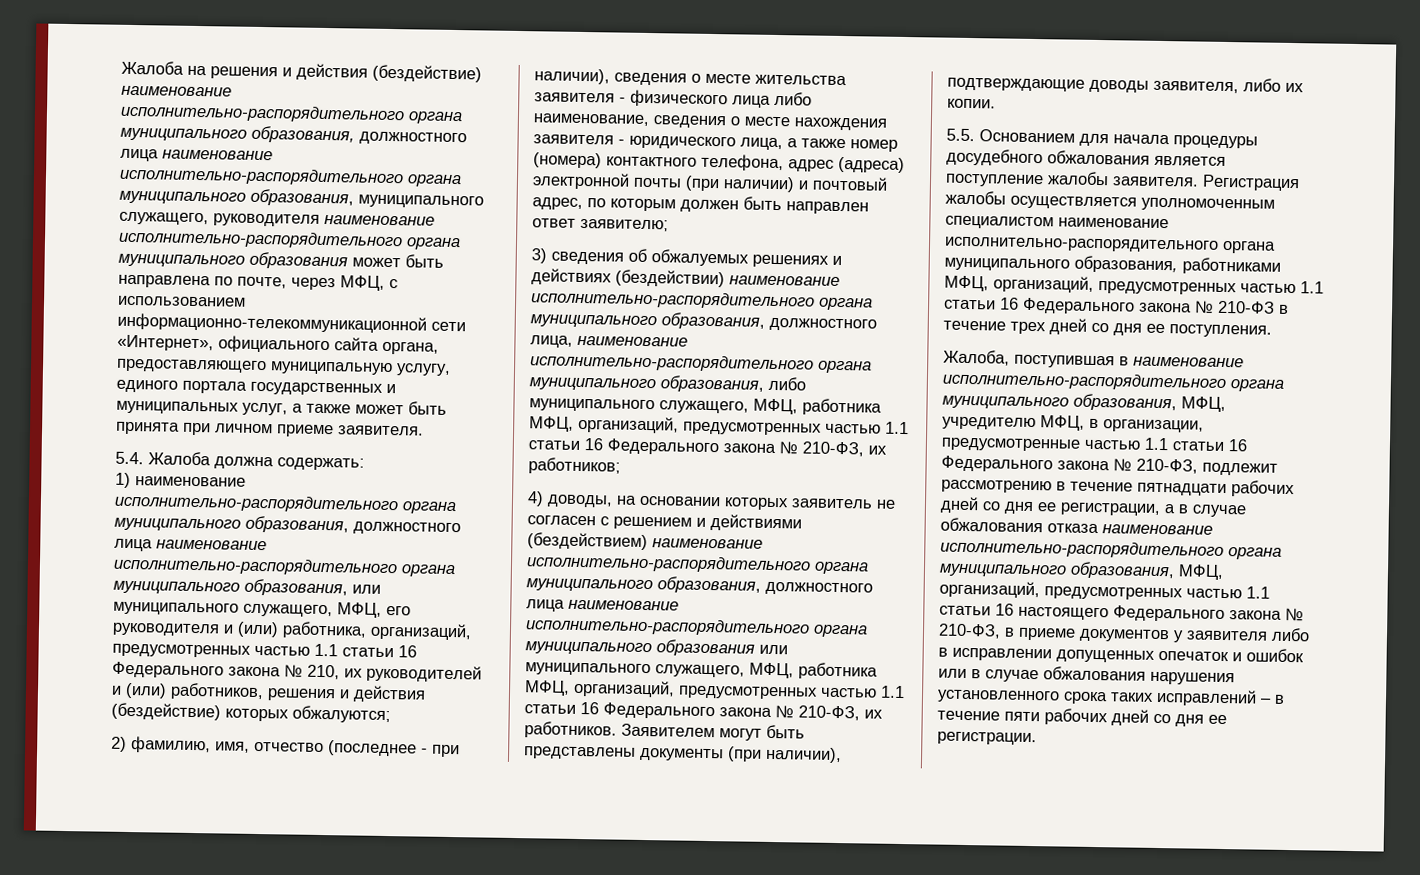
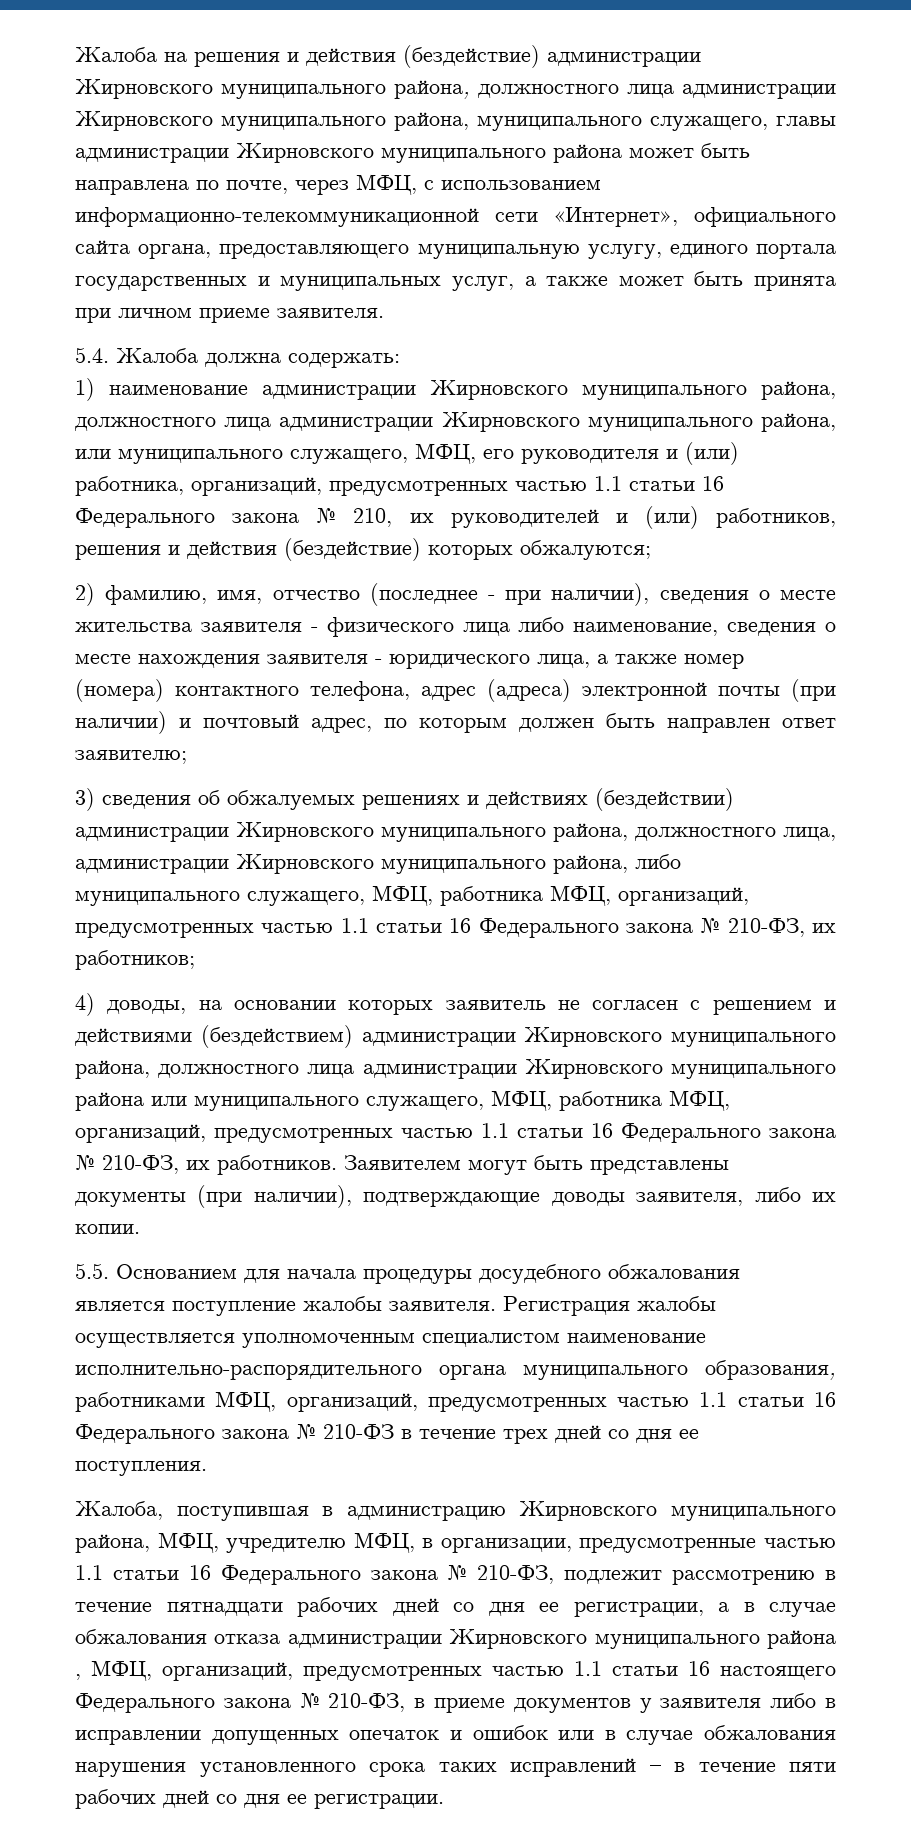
[121,85,232,97] [120,103,463,125] [120,125,467,146] [120,148,273,162] [119,166,462,188] [119,188,484,209] [119,211,435,227] [118,229,461,251] [118,251,348,270] наименование исполнительно-распорядительного органа муниципального образования, должностного лица наименование исполнительно-распорядительного органа муниципального образования, муниципального служащего, руководителя наименование исполнительно-распорядительного органа муниципального образования -> [547,52,701,67] [75,79,836,99] [75,111,836,131] [75,143,622,163] администрации Жирновского муниципального района, должностного лица администрации Жирновского муниципального района, муниципального служащего, главы администрации Жирновского муниципального района
[114,493,456,515] [114,515,461,536] [114,538,267,552] [113,556,455,578] [113,578,348,597] исполнительно-распорядительного органа муниципального образования, должностного лица наименование исполнительно-распорядительного органа муниципального образования, -> [262,380,836,400] [75,412,836,432] администрации Жирновского муниципального района, должностного лица администрации Жирновского муниципального района,
[729,275,840,286] [531,290,873,311] [530,312,877,332] [530,335,688,348] [530,353,872,374] [529,375,764,393] наименование исполнительно-распорядительного органа муниципального образования, должностного лица, наименование исполнительно-распорядительного органа муниципального образования, -> [75,822,836,842] [75,854,628,874] администрации Жирновского муниципального района, должностного лица, администрации Жирновского муниципального района,
[652,538,763,549] [526,554,869,575] [526,576,873,596] [526,599,679,612] [525,617,868,638] [525,639,755,657] наименование исполнительно-распорядительного органа муниципального образования, должностного лица наименование исполнительно-распорядительного органа муниципального образования -> [361,1027,836,1047] [75,1059,836,1079] [75,1092,144,1111] администрации Жирновского муниципального района, должностного лица администрации Жирновского муниципального района
[1133,356,1244,368] [942,371,1284,392] [942,393,1177,412] наименование исполнительно-распорядительного органа муниципального образования, -> [346,1501,837,1521] [75,1534,150,1553] администрацию Жирновского муниципального района,
[1102,524,1213,535] [940,539,1282,560] [939,561,1175,580] наименование исполнительно-распорядительного органа муниципального образования, -> [287,1629,836,1649] [75,1674,81,1680] администрации Жирновского муниципального района ,

